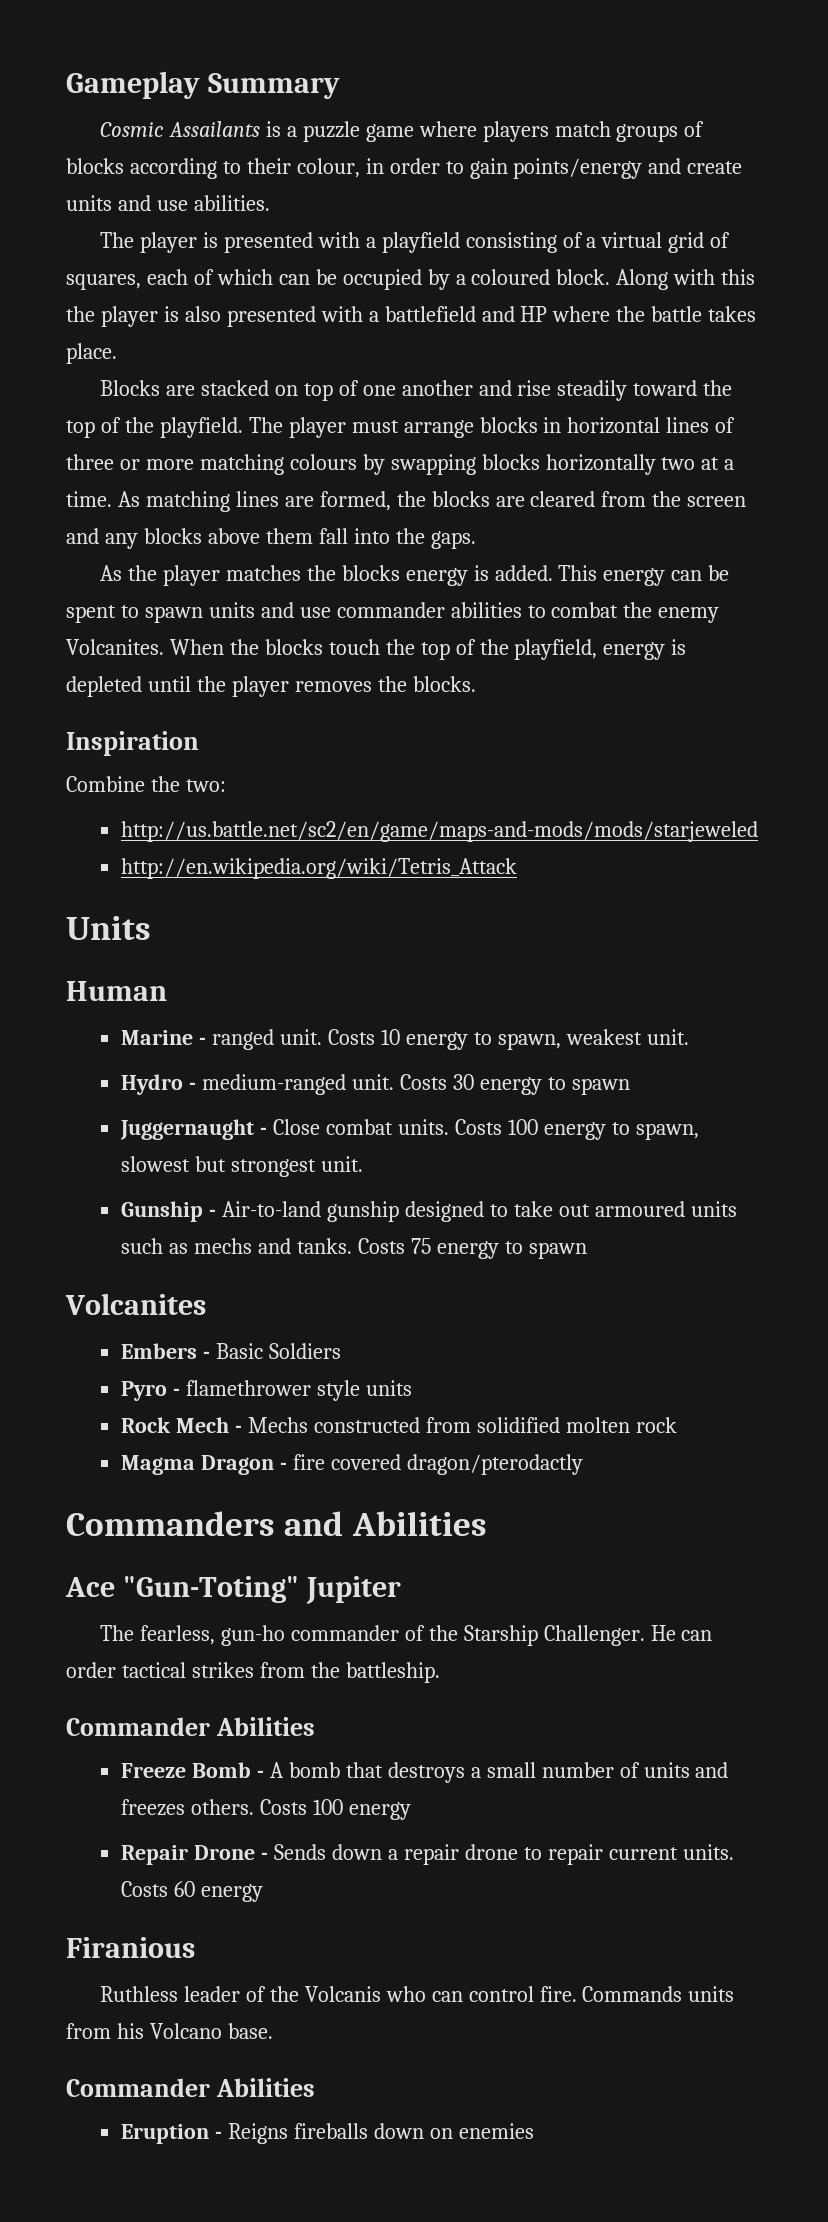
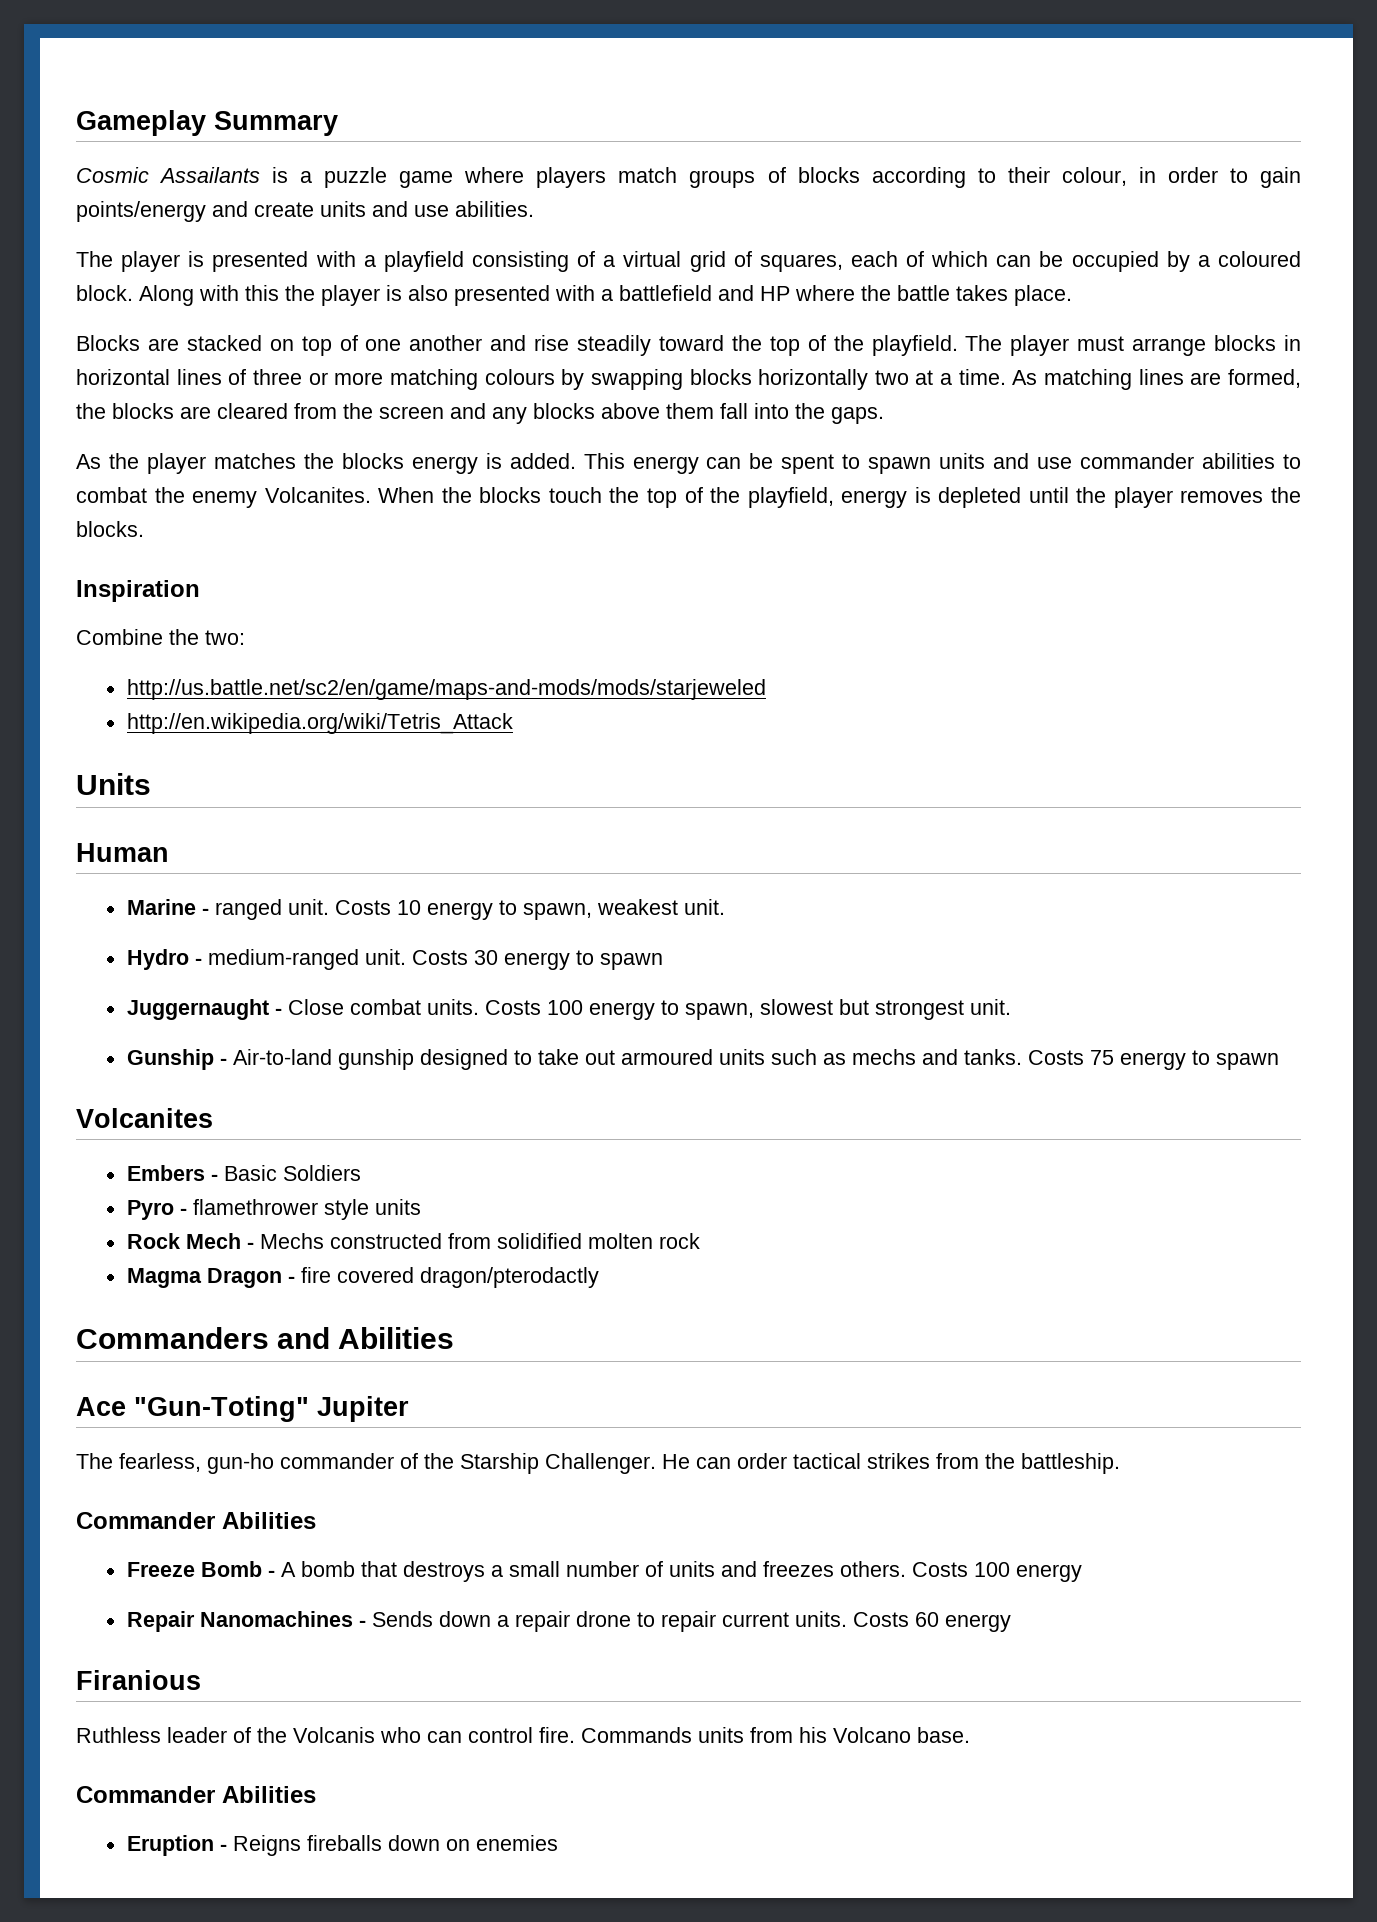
[194,1845,256,1860] Drone -> [199,1611,353,1627] Nanomachines

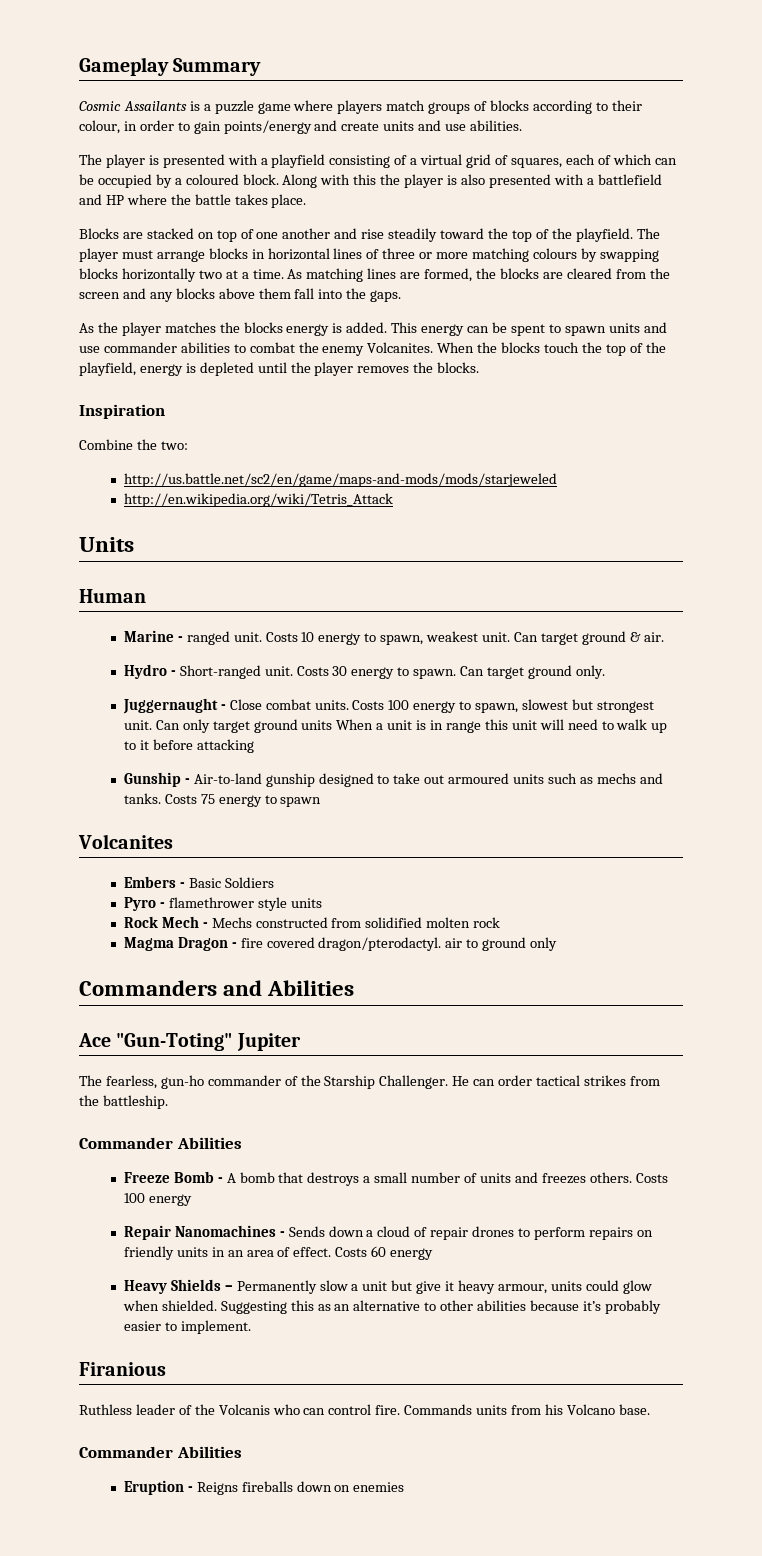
(725, 907) none -> [513,631,664,645] Can target ground & air.
[207,949,359,970] medium-ranged -> [179,665,261,679] Short-ranged
[599,953,663,970] spawn -> [413,665,605,679] spawn. Can target ground only.
(1011, 1007) none -> [155,719,668,733] [123,739,254,753] Can only target ground units When a unit is in range this unit will need to walk up to it before attacking
[419,1267,599,1288] dragon/pterodactly -> [318,937,558,951] dragon/pterodactyl. air to ground only
[514,1611,1011,1632] repair drone to repair current units. Costs 60 energy -> [377,1226,653,1240] [123,1246,434,1260] [123,1279,652,1294] [122,1300,661,1314] [123,1320,251,1334] cloud of repair drones to perform repairs on friendly units in an area of effect. Costs 60 energy // Heavy Shields – Permanently slow a unit but give it heavy armour, units could glow when shielded. Suggesting this as an alternative to other abilities because it’s probably easier to implement.

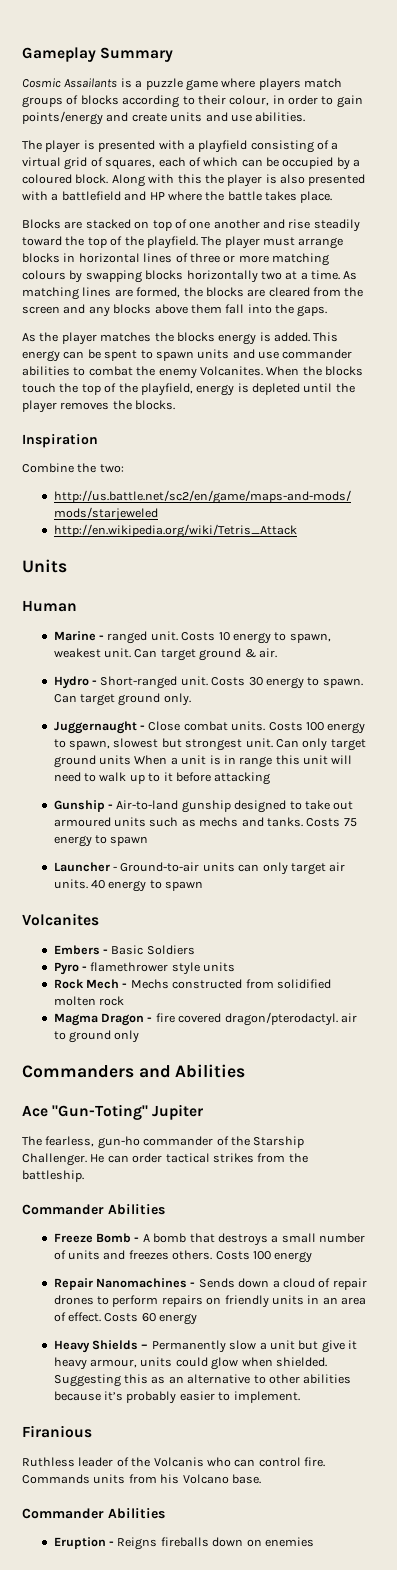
(322, 802) none -> [53,862,346,875] [53,879,204,892] // Launcher - Ground-to-air units can only target air units. 40 energy to spawn

